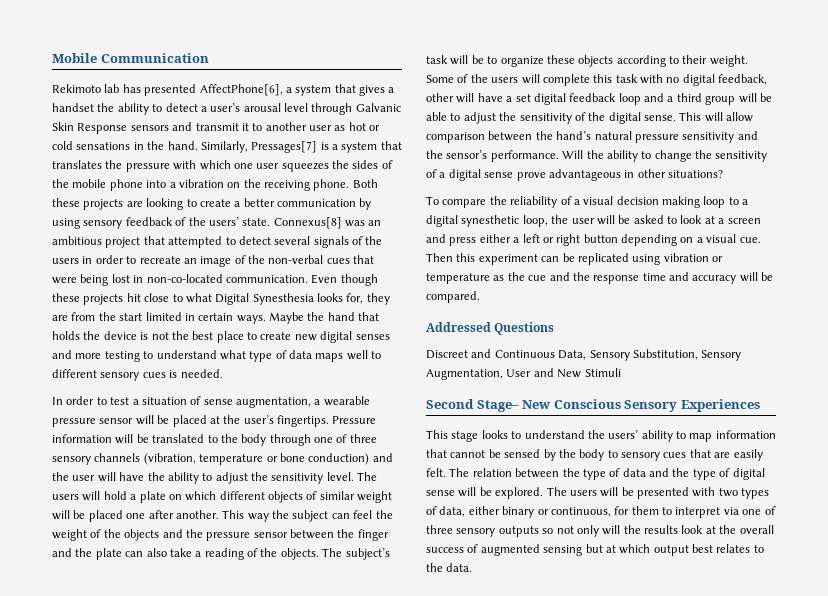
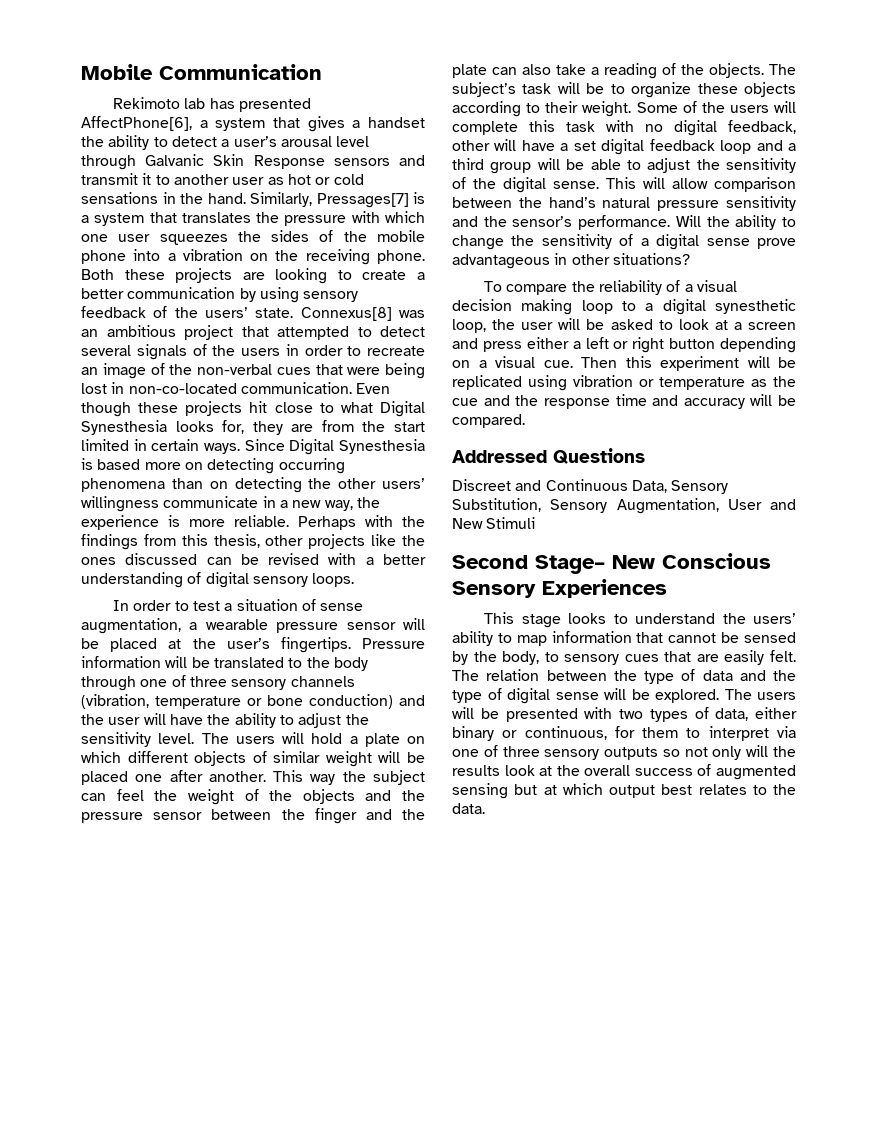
[269,312,380,324] [52,331,390,343] [52,350,382,362] [52,369,223,381] Maybe the hand that holds the device is not the best place to create new digital senses and more testing to understand what type of data maps well to different sensory cues is needed. -> [244,439,425,455] [81,458,345,474] [81,477,425,493] [81,496,380,512] [81,515,425,530] [81,534,425,550] [81,553,426,565] [81,572,355,588] Since Digital Synesthesia is based more on detecting occurring phenomena than on detecting the other users’ willingness communicate in a new way, the experience is more reliable. Perhaps with the findings from this thesis, other projects like the ones discussed can be revised with a better understanding of digital sensory loops.
[541,256,560,262] can -> [747,356,770,368] will
[579,449,605,461] body -> [502,651,540,665] body,

